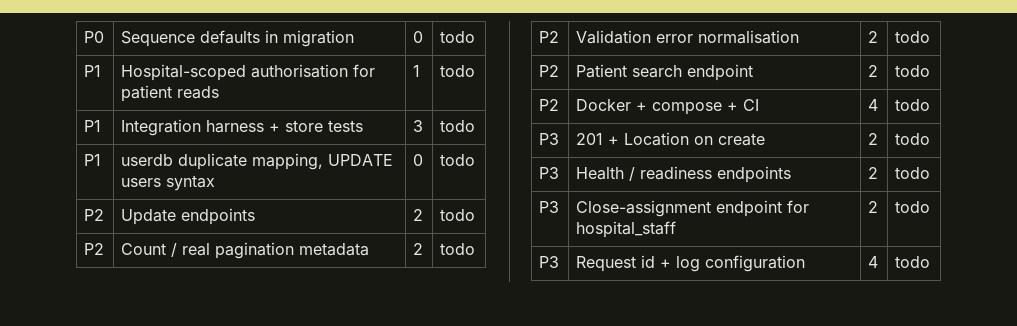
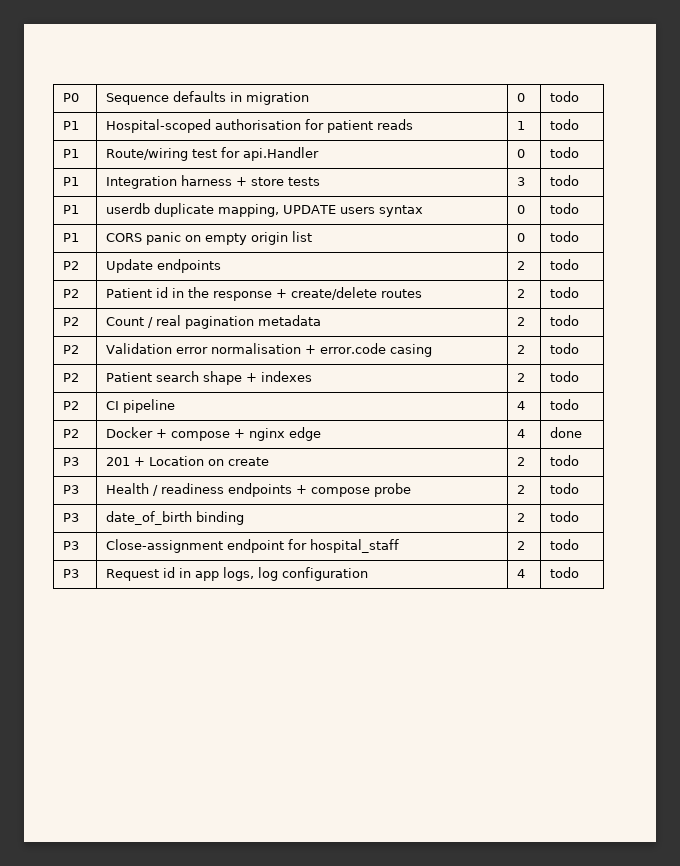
(476, 71) none -> [62,149,79,158] [105,147,319,161] [516,149,525,158] [549,147,579,158] // P1 | Route/wiring test for api.Handler | 0 | todo
(476, 160) none -> [62,233,79,242] [105,231,312,245] [516,233,525,242] [549,231,579,242] // P1 | CORS panic on empty origin list | 0 | todo
(476, 215) none -> [62,289,79,298] [105,287,422,301] [516,289,525,298] [549,287,579,298] // P2 | Patient id in the response + create/delete routes | 2 | todo
(800, 37) none -> [304,343,432,357] + error.code casing
[687,64,754,81] [868,65,879,77] [895,65,931,77] endpoint | 2 | todo -> [202,371,312,385] [516,373,525,382] [549,371,579,382] [62,401,79,410] [105,399,175,413] [516,401,525,410] [549,399,579,410] shape + indexes | 2 | todo // P2 | CI pipeline | 4 | todo
[743,99,760,111] [868,99,879,111] [895,99,931,111] CI | 4 | todo -> [248,427,321,441] [516,429,525,438] [549,427,582,438] nginx edge | 4 | done
(792, 174) none -> [295,483,411,497] [516,485,525,494] [549,483,579,494] [62,513,79,522] [105,511,244,525] + compose probe | 2 | todo // P3 | date_of_birth binding
[660,259,672,268] + -> [178,567,254,581] in app logs,

